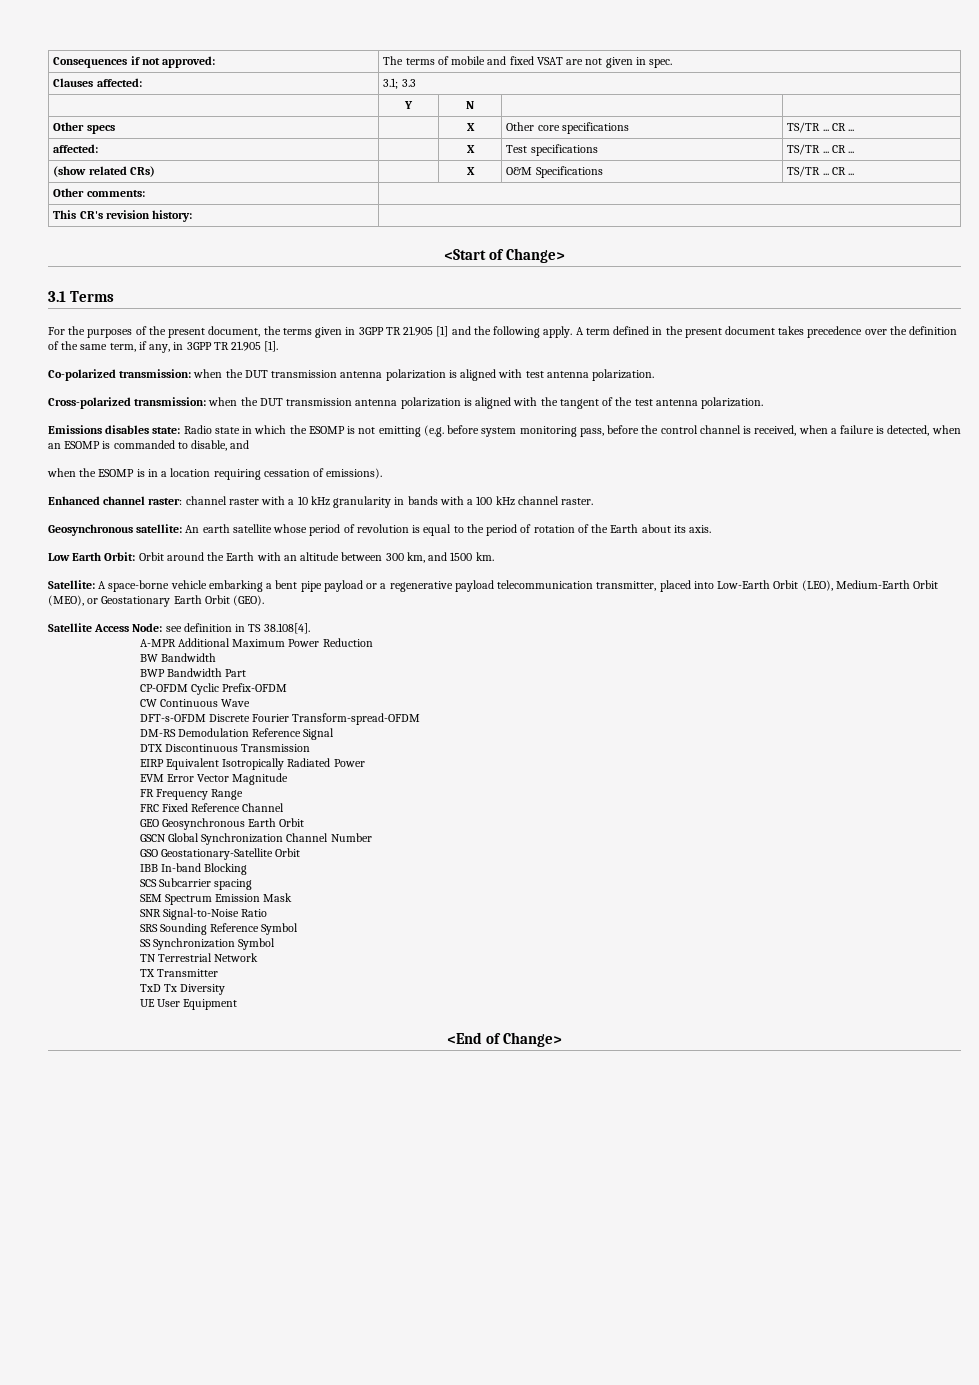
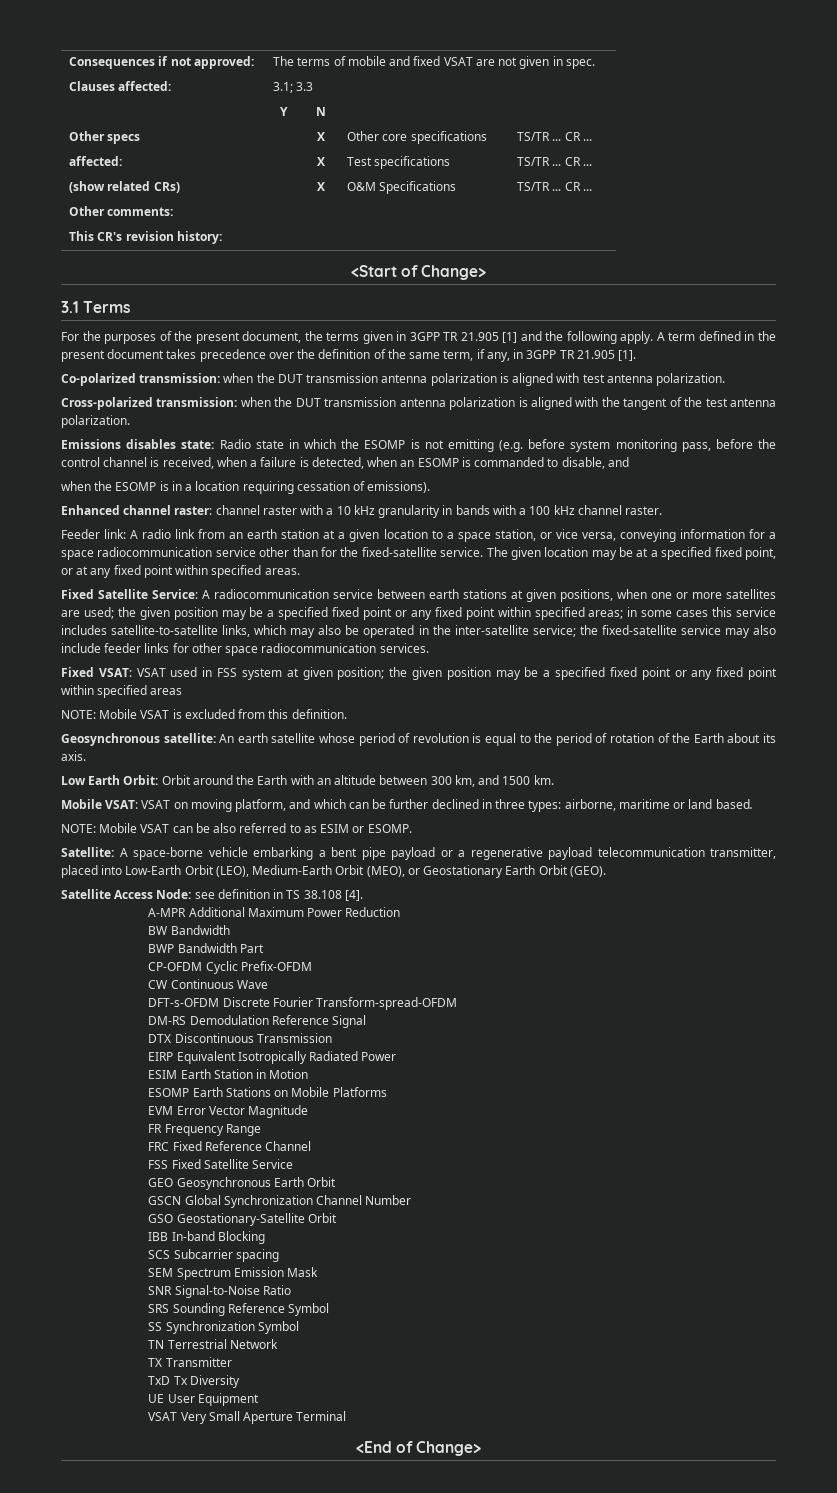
(594, 501) none -> [61,529,777,542] [61,547,777,560] [61,565,300,578] [61,589,776,602] [61,607,776,620] [61,625,776,638] [61,643,429,656] [61,667,778,680] [61,685,183,698] [61,709,347,719] // Feeder link: A radio link from an earth station at a given location to a space station, or vice versa, conveying information for a space radiocommunication service other than for the fixed-satellite service. The given location may be at a specified fixed point, or at any fixed point within specified areas. // Fixed Satellite Service: A radiocommunication service between earth stations at given positions, when one or more satellites are used; the given position may be a specified fixed point or any fixed point within specified areas; in some cases this service includes satellite-to-satellite links, which may also be operated in the inter-satellite service; the fixed-satellite service may also include feeder links for other space radiocommunication services. // Fixed VSAT: VSAT used in FSS system at given position; the given position may be a specified fixed point or any fixed point within specified areas // NOTE: Mobile VSAT is excluded from this definition.
(494, 556) none -> [61,799,753,812] [61,823,412,833] // Mobile VSAT: VSAT on moving platform, and which can be further declined in three types: airborne, maritime or land based. // NOTE: Mobile VSAT can be also referred to as ESIM or ESOMP.
[263,623,310,634] 38.108[4]. -> [303,890,363,901] 38.108 [4].
(365, 763) none -> [148,1069,309,1079] [148,1087,387,1097] // ESIM Earth Station in Motion // ESOMP Earth Stations on Mobile Platforms
(285, 807) none -> [148,1159,294,1169] // FSS Fixed Satellite Service
(238, 1004) none -> [148,1411,347,1424] // VSAT Very Small Aperture Terminal

